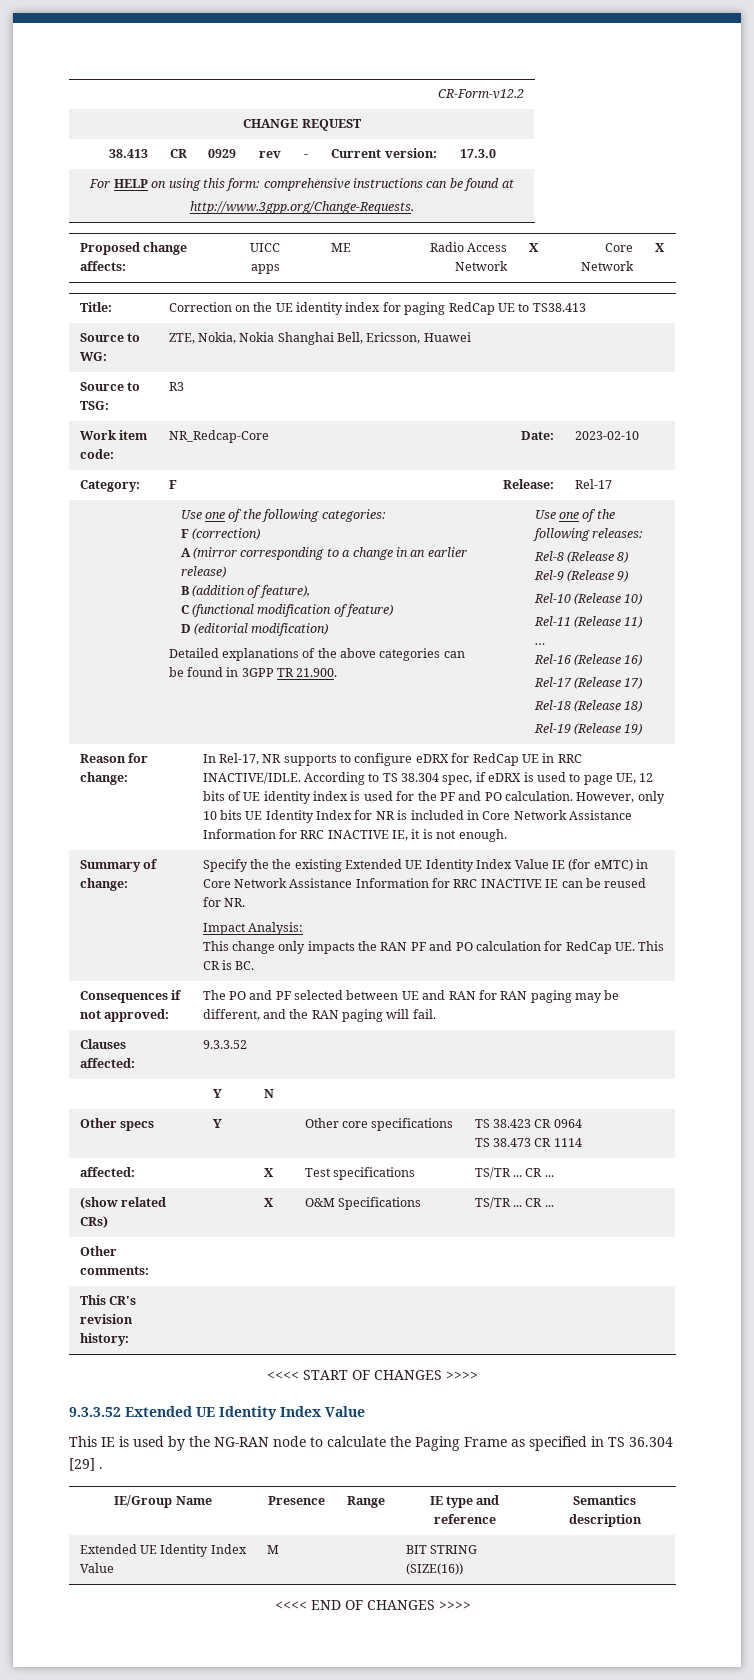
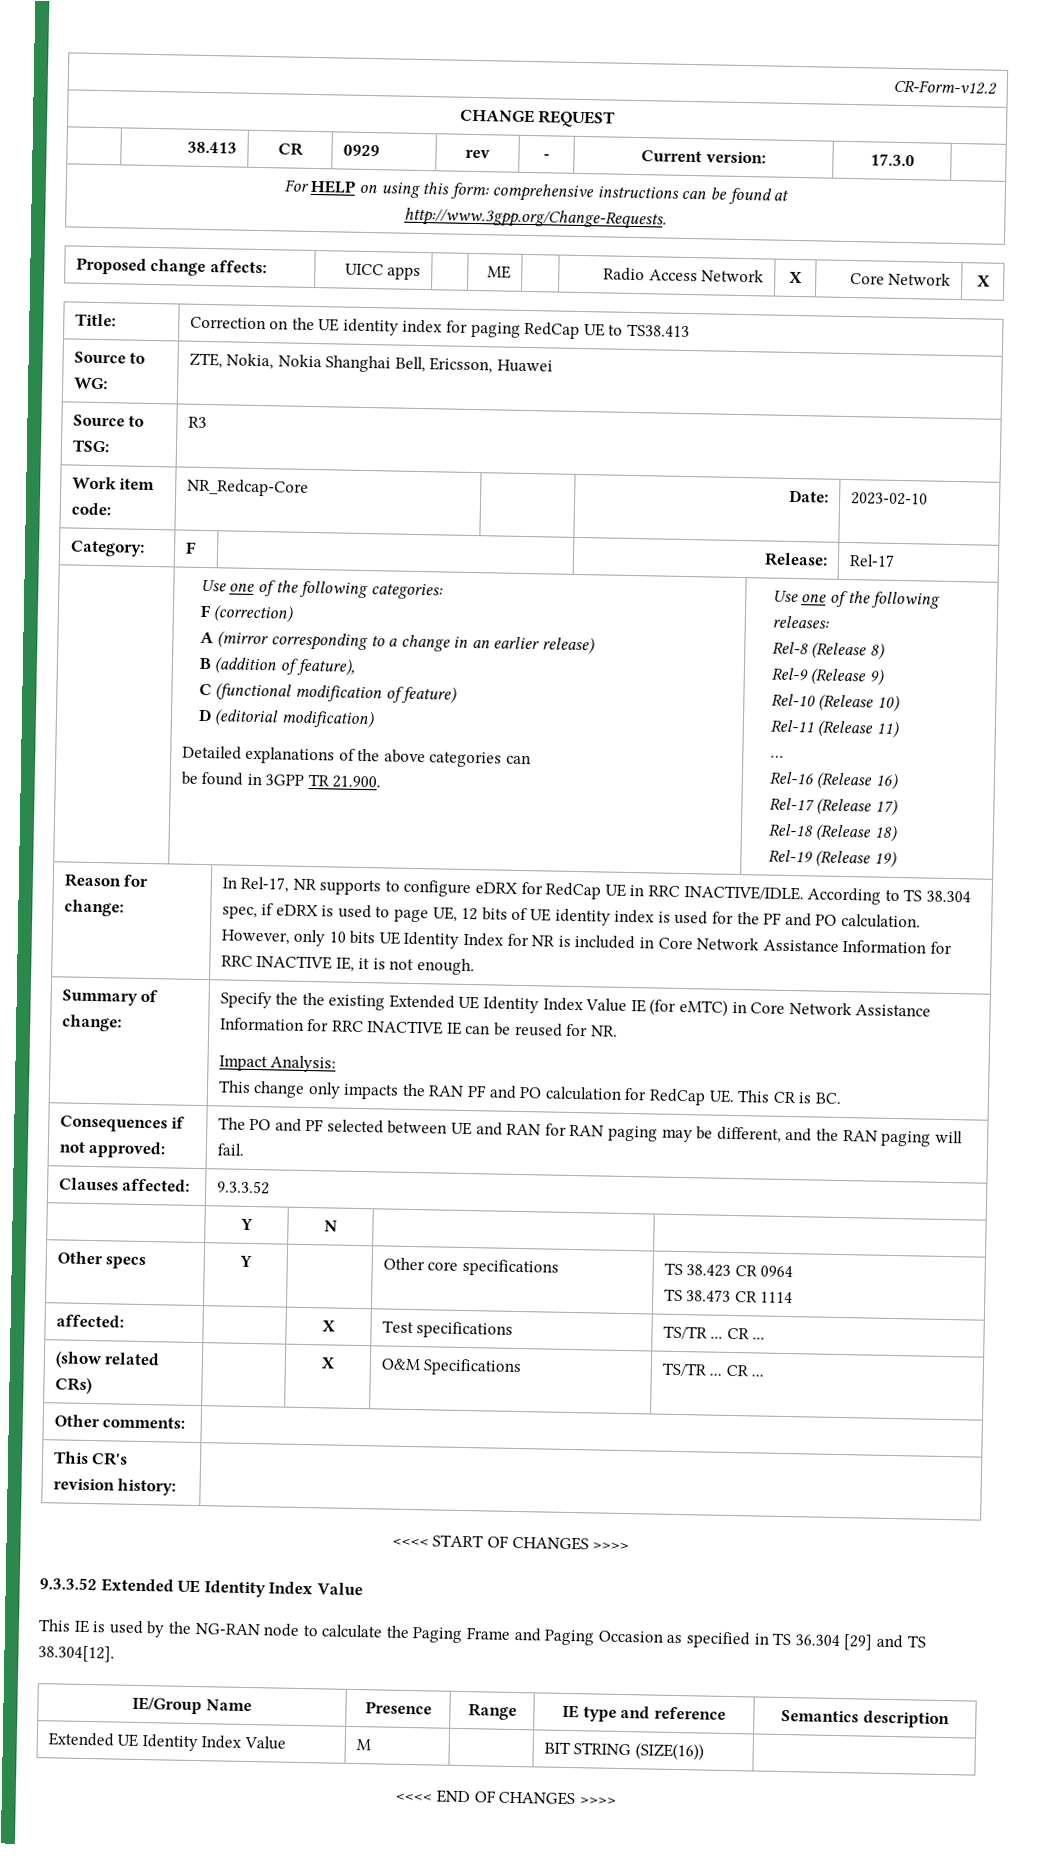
(507, 1442) none -> [513,1627,663,1646] and Paging Occasion
[99,1467,103,1469] . -> [875,1634,926,1649] [38,1645,115,1663] and TS 38.304[12].

